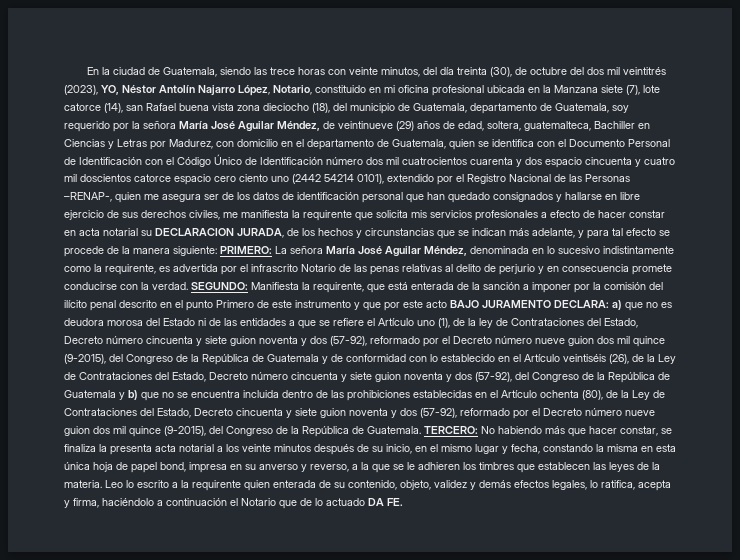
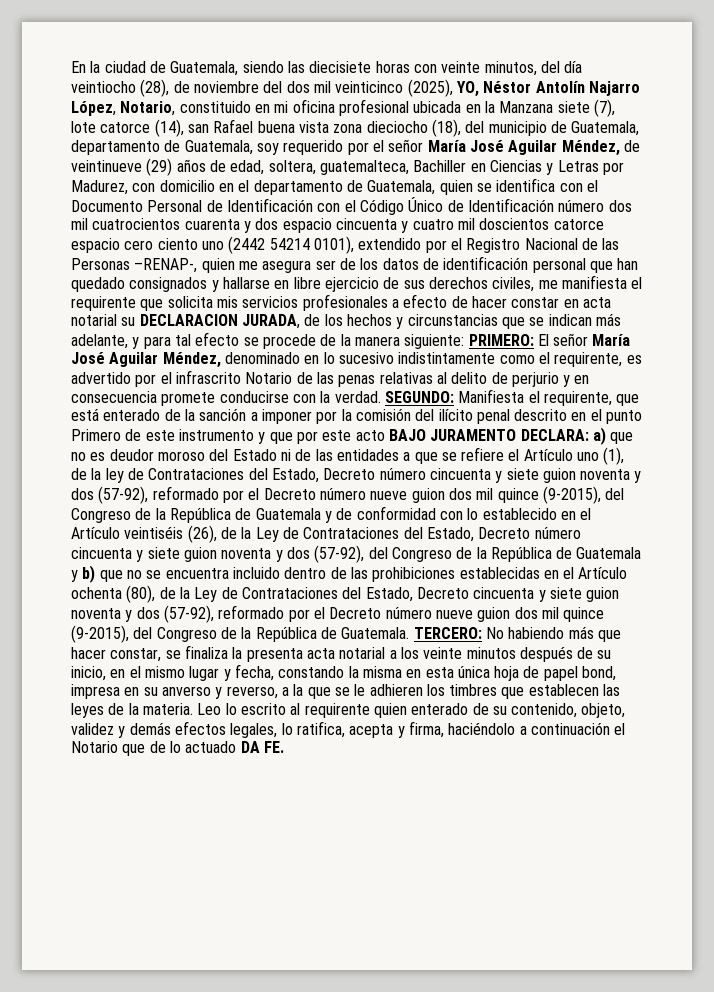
[270,67,296,75] trece -> [309,61,372,73] diecisiete
[457,67,568,77] treinta (30), de octubre -> [71,79,259,97] veintiocho (28), de noviembre
[623,67,667,75] [64,85,98,95] veintitrés (2023), -> [335,79,453,97] veinticinco (2025),
[132,120,176,129] la señora -> [372,139,424,152] el señor
[292,210,300,218] la -> [631,277,643,289] el
[275,245,529,257] La señora María José Aguilar Méndez, denominada -> [537,333,631,346] [71,352,300,368] El señor María José Aguilar Méndez, denominado
[94,264,102,272] la -> [538,352,550,364] el
[173,264,218,272] advertida -> [71,372,131,384] advertido
[302,282,310,290] la -> [528,391,540,403] el
[411,282,454,290] enterada -> [103,409,161,421] enterado
[64,318,143,326] deudora morosa -> [109,449,205,461] deudor moroso
[243,390,279,398] incluida -> [232,567,280,579] incluido
[172,480,189,488] a la -> [290,703,301,715] al
[273,480,316,488] enterada -> [411,703,469,715] enterado

